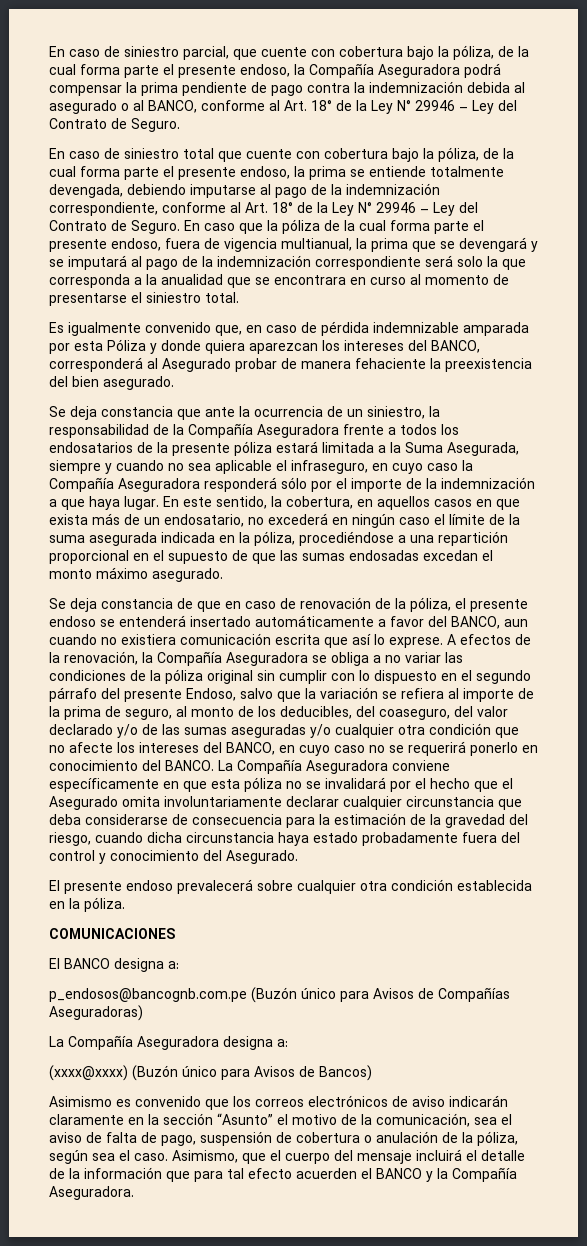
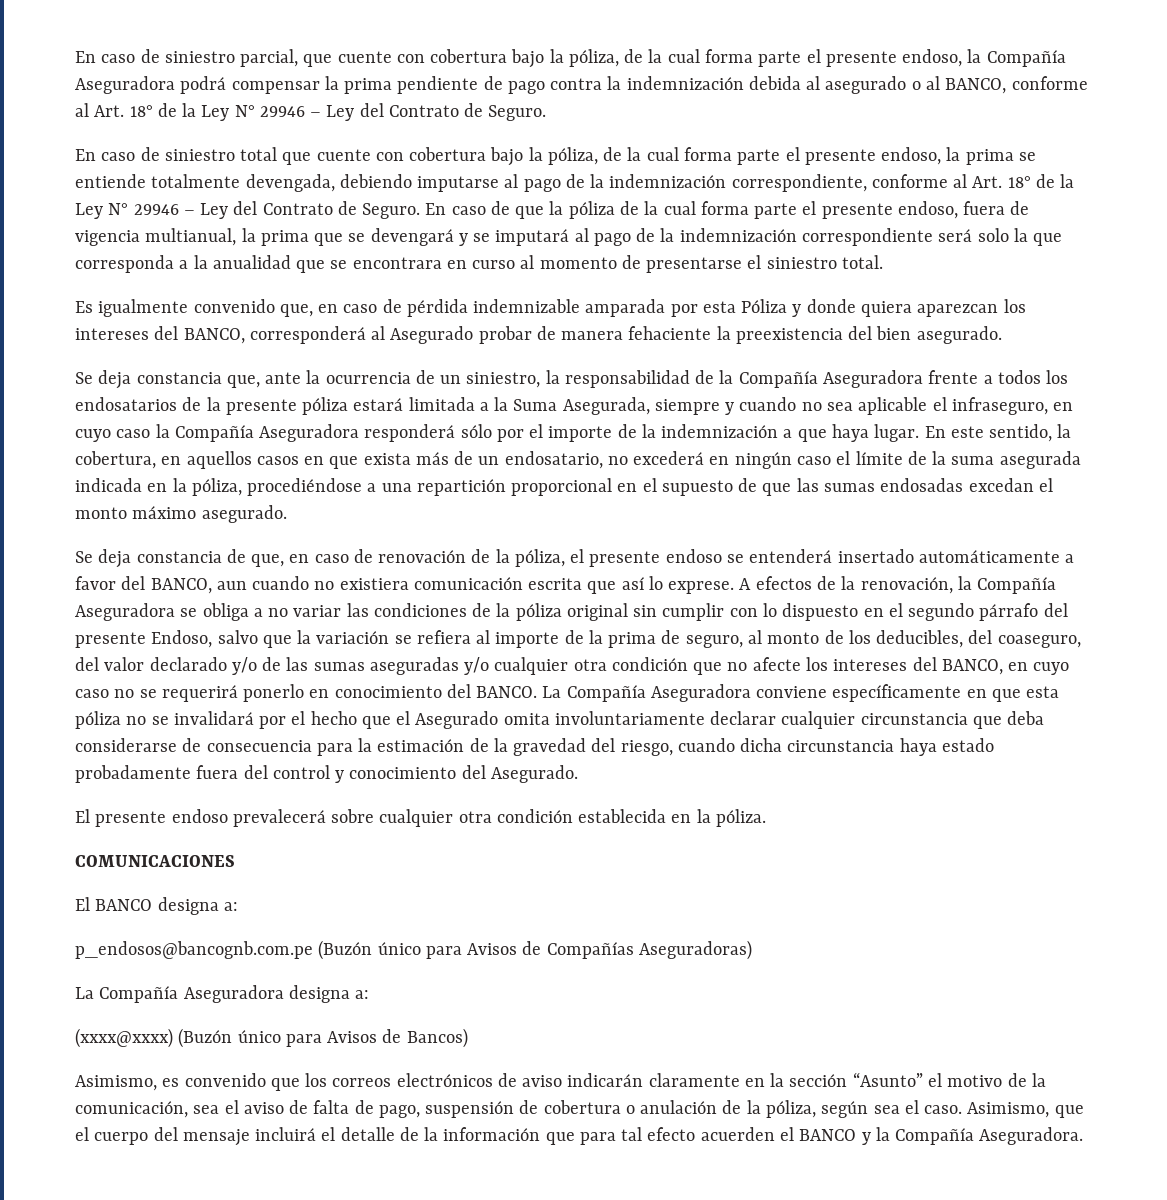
(235, 227) none -> [490,201,510,215] de
[177,409,201,420] que -> [226,375,260,388] que,
[197,601,221,612] que -> [251,554,285,567] que,
[49,1096,112,1107] Asimismo -> [75,1075,157,1091] Asimismo,

